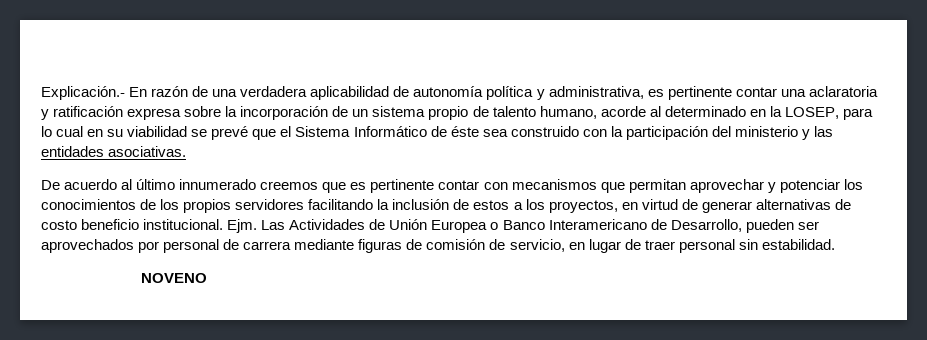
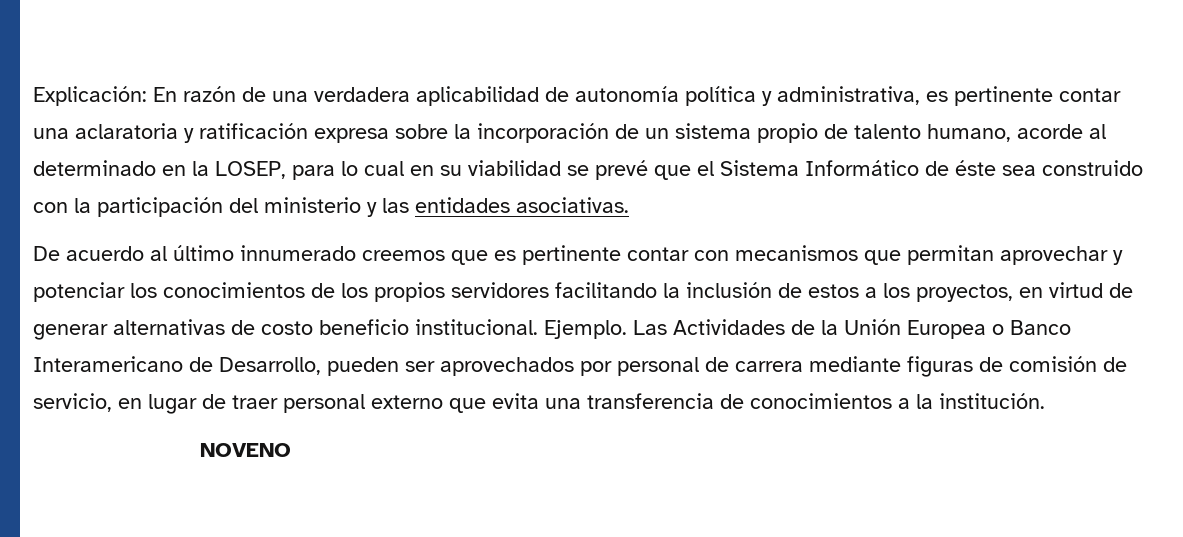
[41,86,125,100] Explicación.- -> [33,86,147,106] Explicación:
[227,219,258,233] Ejm. -> [544,320,627,339] Ejemplo.
(386, 224) none -> [821,320,838,335] la
[738,239,835,250] sin estabilidad. -> [371,393,1045,413] externo que evita una transferencia de conocimientos a la institución.

